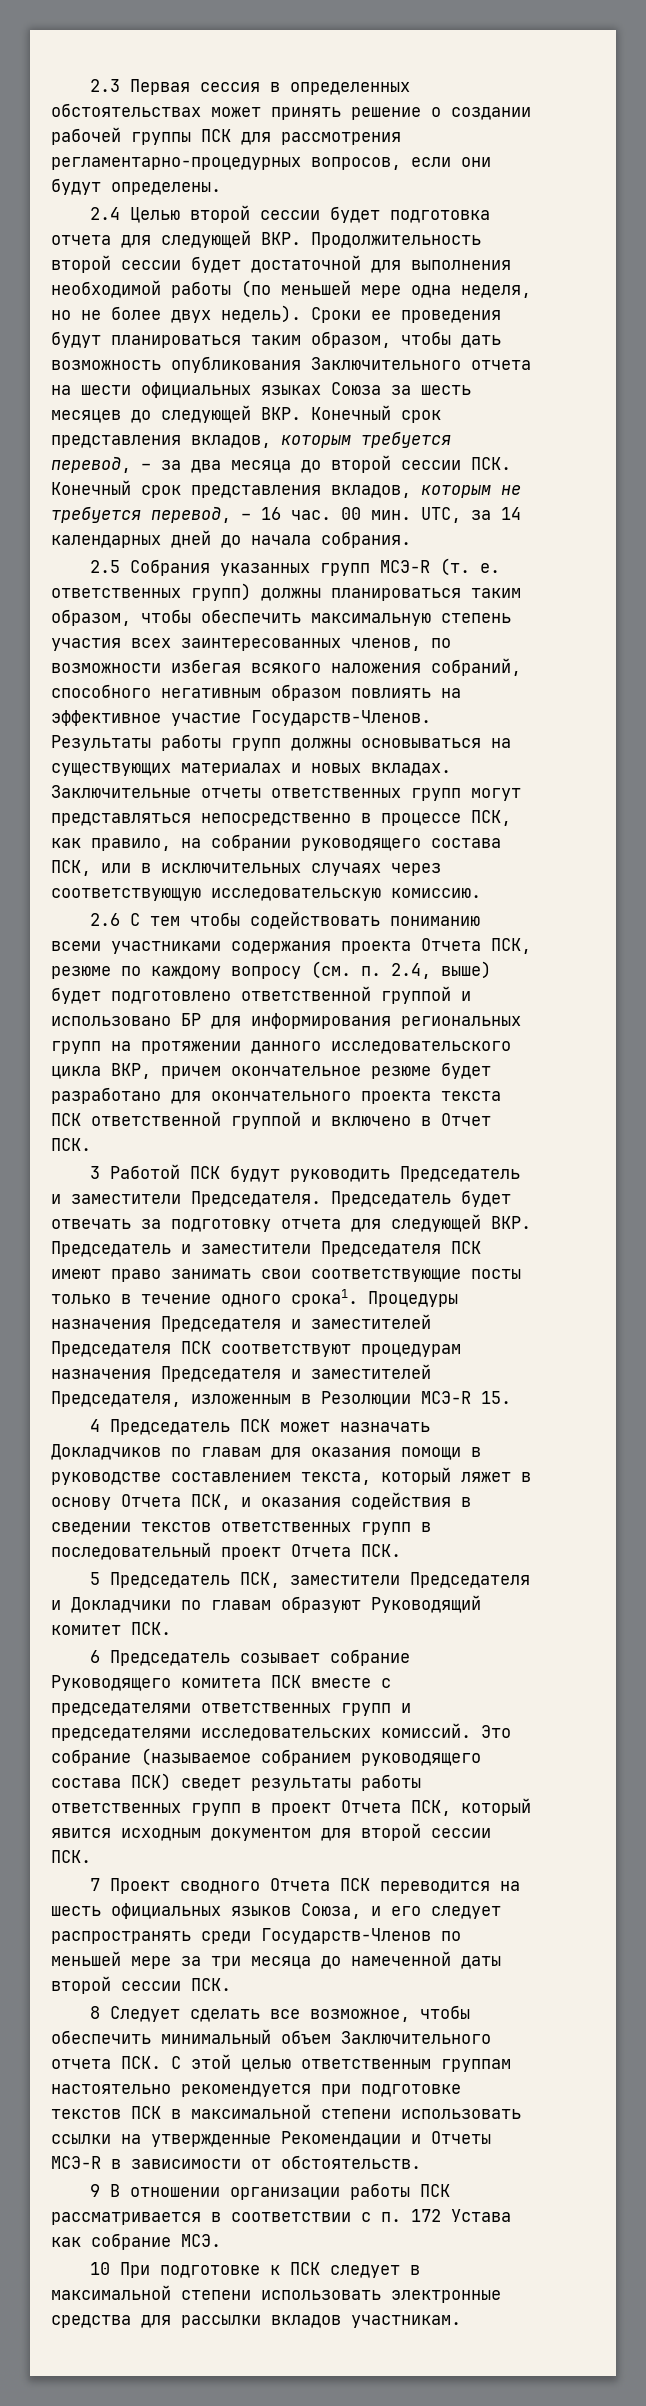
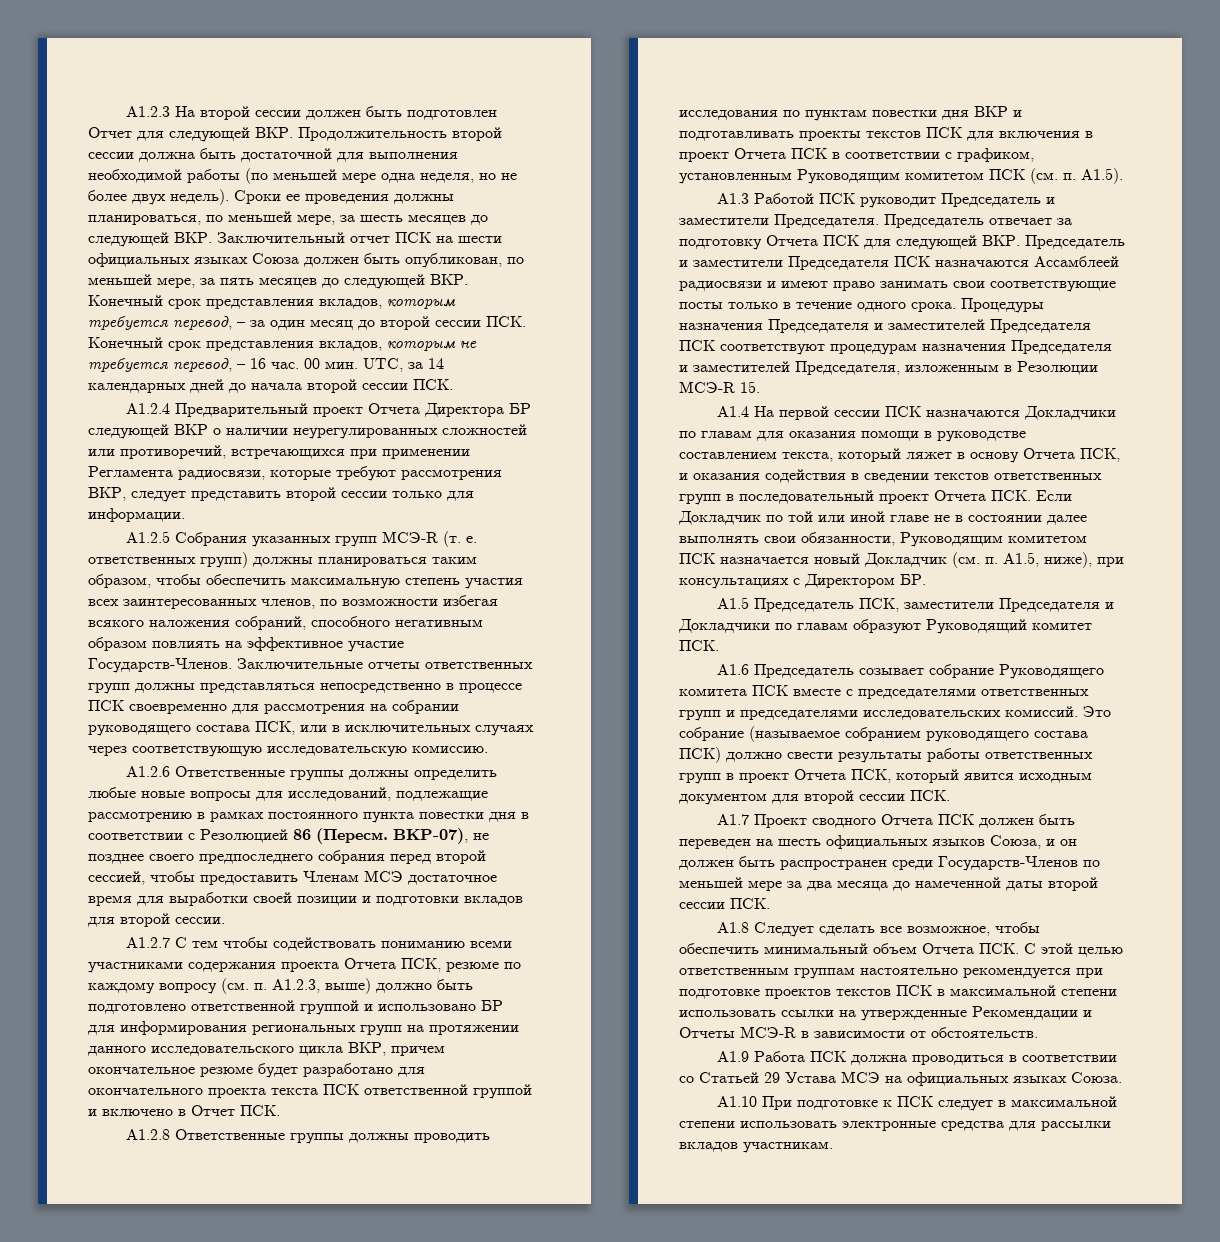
[89,79,410,95] [51,103,531,120] [51,127,401,145] [51,157,491,170] [51,178,221,195] [89,205,490,223] [51,235,111,245] 2.3 Первая сессия в определенных обстоятельствах может принять решение о создании рабочей группы ПСК для рассмотрения регламентарно-процедурных вопросов, если они будут определены. // 2.4 Целью второй сессии будет подготовка отчета -> [126,106,498,120] [88,127,132,138] A1.2.3 На второй сессии должен быть подготовлен Отчет
[191,256,241,273] будет -> [139,148,236,162] должна быть
[51,331,501,348] [51,356,531,373] будут планироваться таким образом, чтобы дать возможность опубликования Заключительного отчета -> [394,194,454,204] [88,211,488,225] [88,232,431,247] должны планироваться, по меньшей мере, за шесть месяцев до следующей ВКР. Заключительный отчет ПСК
[391,385,471,395] за шесть -> [304,253,524,268] [88,274,254,288] должен быть опубликован, по меньшей мере, за пять
[191,460,291,473] два месяца -> [270,319,353,330] один месяц
[321,531,411,548] [89,560,120,573] собрания. // 2.5 -> [307,379,453,393] [126,403,532,417] [88,424,527,439] [88,445,470,459] [88,466,502,481] [88,487,474,502] [88,508,185,522] [126,531,171,543] второй сессии ПСК. // A1.2.4 Предварительный проект Отчета Директора БР следующей ВКР о наличии неурегулированных сложностей или противоречий, встречающихся при применении Регламента радиосвязи, которые требуют рассмотрения ВКР, следует представить второй сессии только для информации. // A1.2.5
[51,734,511,751] [51,763,451,776] Результаты работы групп должны основываться на существующих материалах и новых вкладах. -> (232, 665) none
[471,788,521,801] могут -> [135,683,195,693] должны
[471,810,511,826] [51,838,171,851] ПСК, как правило, -> [88,700,365,714] ПСК своевременно для рассмотрения
[89,913,120,926] 2.6 -> [126,766,498,781] [88,787,488,801] [88,811,529,823] [88,828,489,844] [88,850,486,864] [88,870,497,885] [88,892,523,906] [88,913,225,927] [126,937,171,948] A1.2.6 Ответственные группы должны определить любые новые вопросы для исследований, подлежащие рассмотрению в рамках постоянного пункта повестки дня в соответствии с Резолюцией 86 (Пересм. ВКР-07), не позднее своего предпоследнего собрания перед второй сессией, чтобы предоставить Членам МСЭ достаточное время для выработки своей позиции и подготовки вкладов для второй сессии. // A1.2.7
[391,961,491,979] [51,987,101,1004] 2.4, выше) будет -> [272,978,473,994] A1.2.3, выше) должно быть
[89,1164,390,1182] 3 Работой ПСК будут руководить -> [126,1129,491,1144] [679,106,1022,121] [679,127,1093,141] [679,148,1034,162] [679,168,1123,184] [717,193,937,208] A1.2.8 Ответственные группы должны проводить исследования по пунктам повестки дня ВКР и подготавливать проекты текстов ПСК для включения в проект Отчета ПСК в соответствии с графиком, установленным Руководящим комитетом ПСК (см. п. A1.5). // A1.3 Работой ПСК руководит
[461,1190,511,1207] [51,1219,341,1232] будет отвечать за подготовку отчета -> [989,218,1072,225] [679,235,859,250] отвечает за подготовку Отчета ПСК
(481, 1247) none -> [935,256,1119,267] [679,281,776,291] назначаются Ассамблеей радиосвязи и
[291,1289,358,1307] срока1. -> [911,302,956,312] срока.
[89,1419,430,1435] [51,1444,161,1460] 4 Председатель ПСК может назначать Докладчиков -> [717,406,1117,420] A1.4 На первой сессии ПСК назначаются Докладчики
[89,1572,100,1585] // 5 -> [1036,490,1072,501] [678,511,1087,525] [679,532,1087,547] [679,552,1124,568] [679,574,926,589] [717,597,750,609] Если Докладчик по той или иной главе не в состоянии далее выполнять свои обязанности, Руководящим комитетом ПСК назначается новый Докладчик (см. п. А1.5, ниже), при консультациях с Директором БР. // A1.5
[89,1650,100,1663] 6 -> [717,664,750,675] A1.6
[181,1778,241,1791] сведет -> [726,752,833,762] должно свести
[89,1878,100,1891] 7 -> [717,814,750,825] A1.7
[379,1881,490,1894] переводится -> [979,814,1076,828] [679,839,751,849] должен быть переведен
[391,1906,501,1919] [51,1931,191,1944] его следует распространять -> [1060,839,1077,846] [679,856,887,870] он должен быть распространен
[211,1956,241,1969] три -> [807,881,832,891] два
[89,2006,100,2019] 8 -> [717,922,750,933] A1.8
[341,2031,491,2044] [51,2059,111,2069] Заключительного отчета -> [922,943,974,954] Отчета
(461, 2090) none -> [765,989,831,999] проектов
[89,2183,450,2200] [51,2209,511,2225] [51,2233,221,2250] [89,2262,110,2275] 9 В отношении организации работы ПСК рассматривается в соответствии с п. 172 Устава как собрание МСЭ. // 10 -> [717,1051,1118,1065] [679,1071,1122,1086] [717,1096,758,1107] A1.9 Работа ПСК должна проводиться в соответствии со Статьей 29 Устава МСЭ на официальных языках Союза. // A1.10

